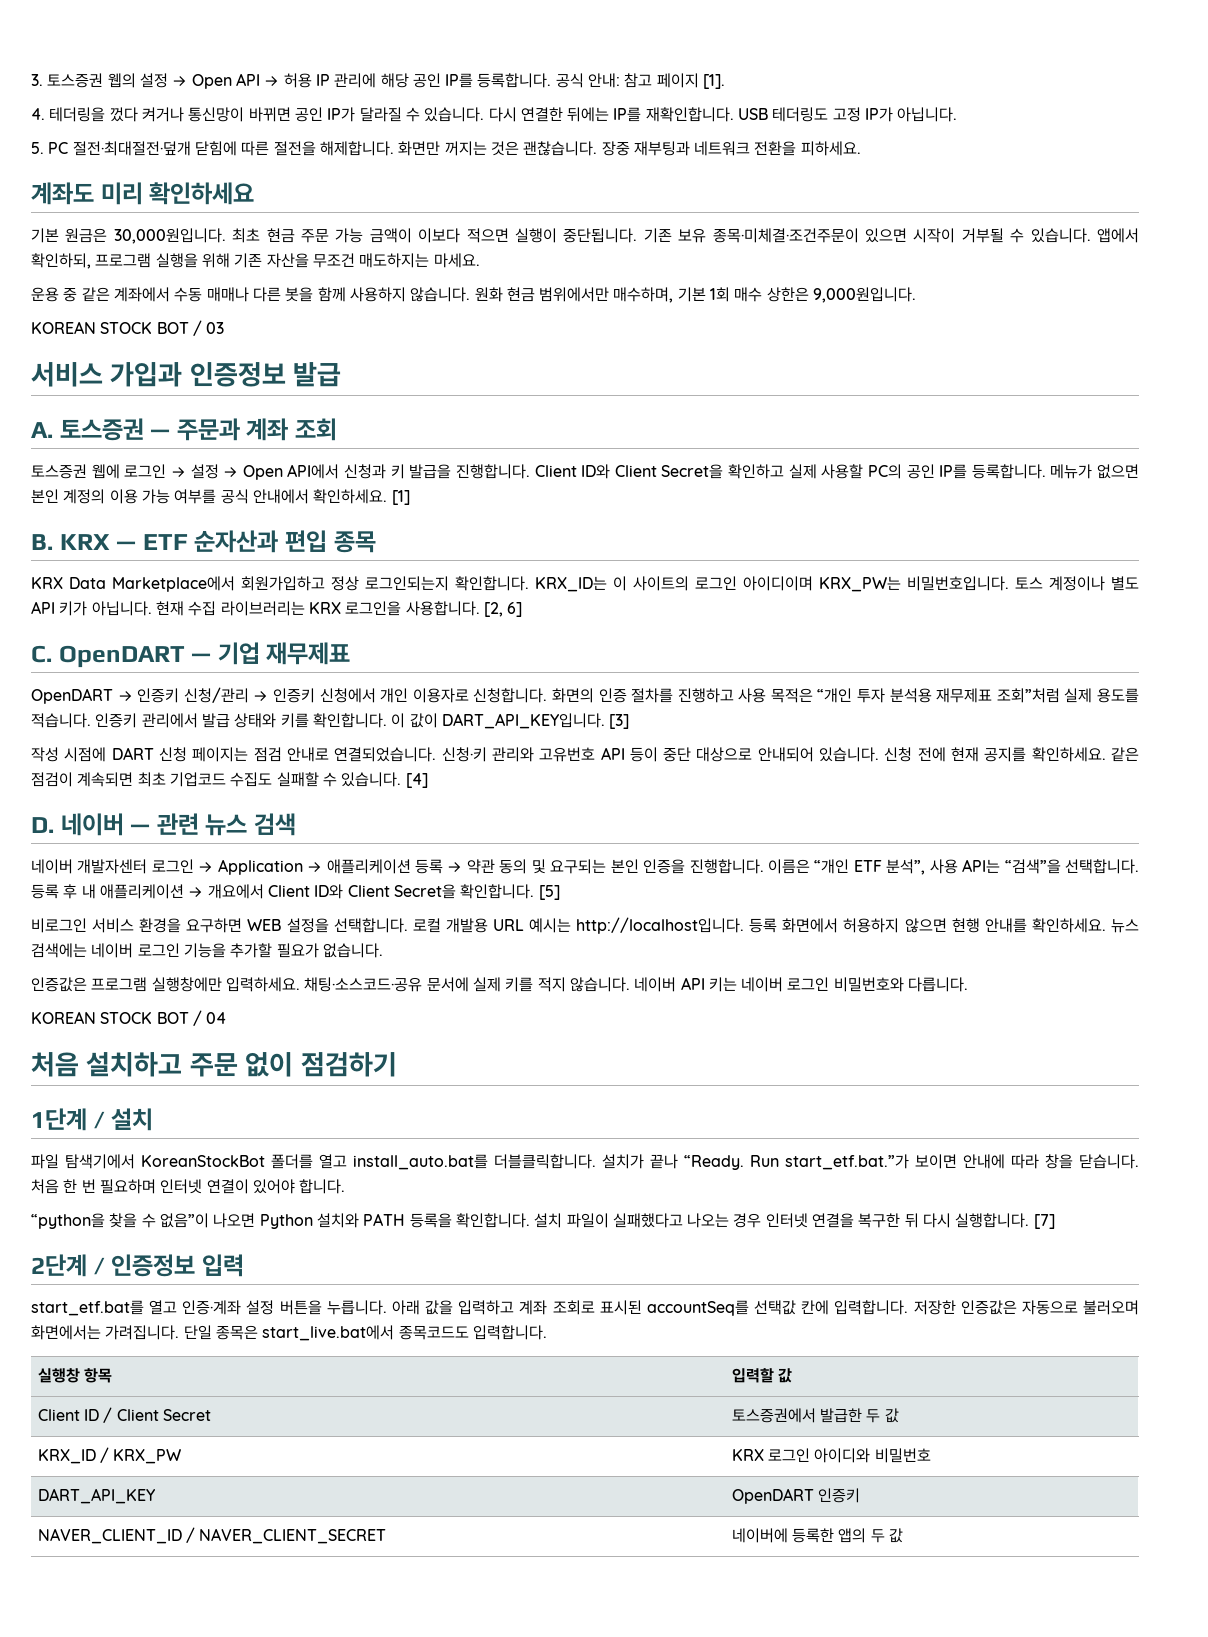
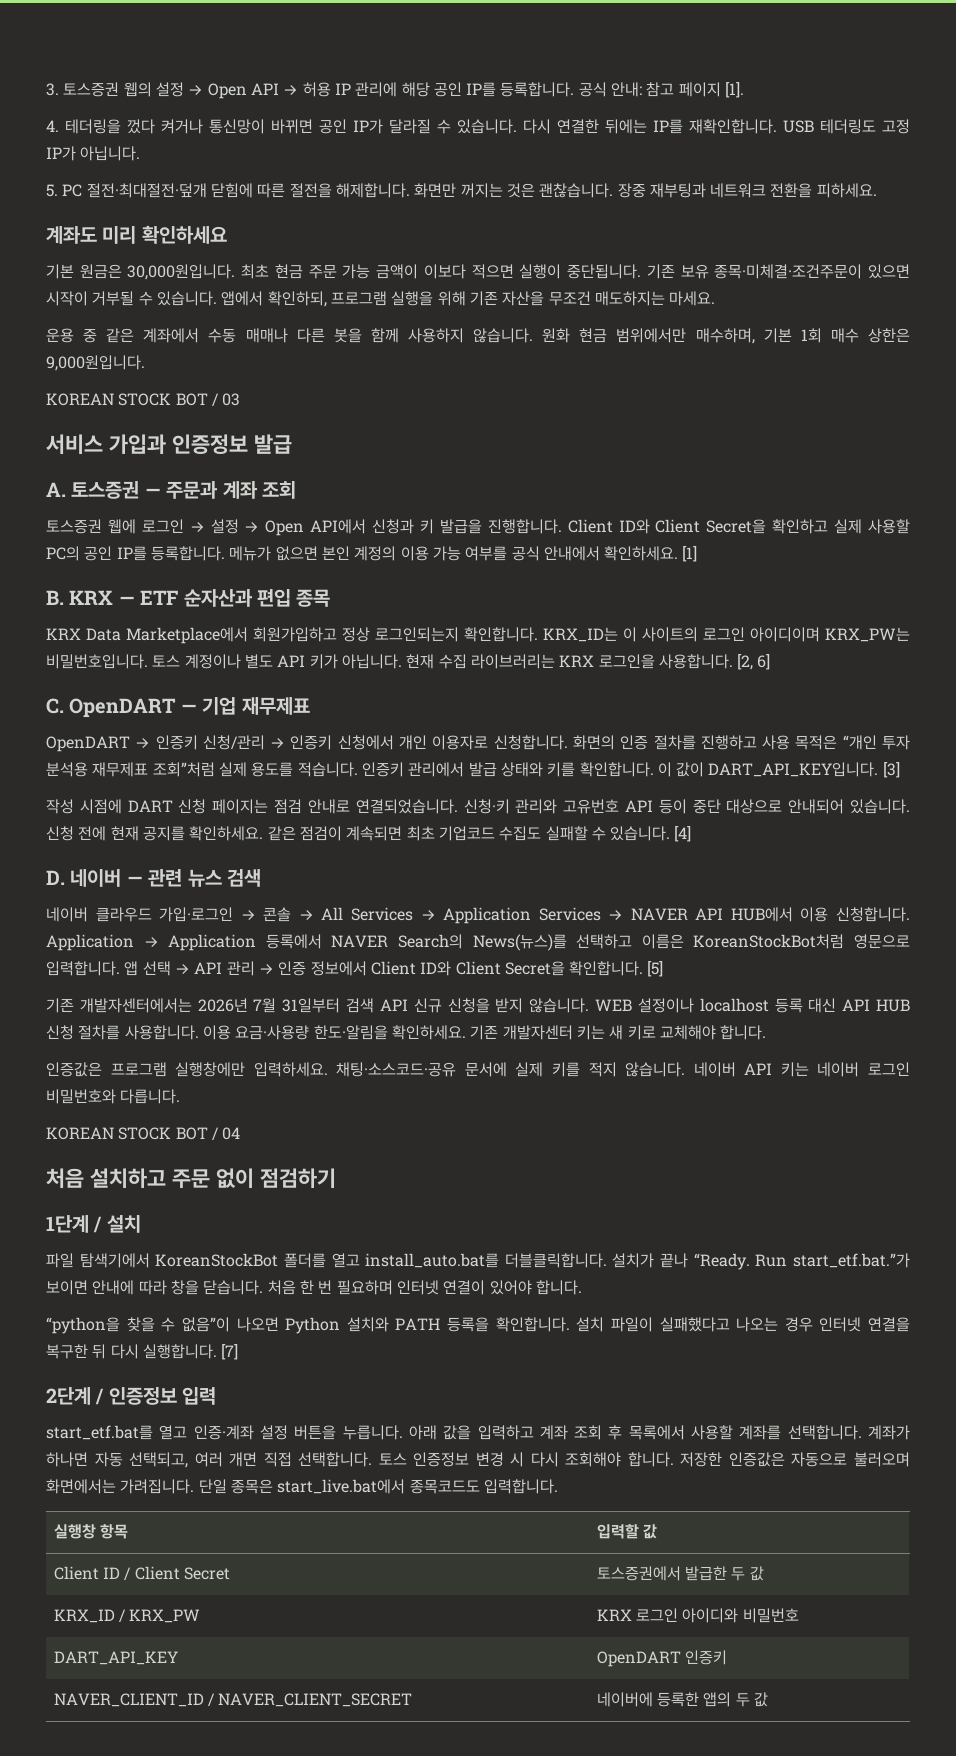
[77,859,1140,875] [31,884,264,899] 개발자센터 로그인 → Application → 애플리케이션 등록 → 약관 동의 및 요구되는 본인 인증을 진행합니다. 이름은 “개인 ETF 분석”, 사용 API는 “검색”을 선택합니다. 등록 후 내 애플리케이션 → 개요에서 -> [95,907,910,924] [46,934,911,951] [46,961,367,976] 클라우드 가입·로그인 → 콘솔 → All Services → Application Services → NAVER API HUB에서 이용 신청합니다. Application → Application 등록에서 NAVER Search의 News(뉴스)를 선택하고 이름은 KoreanStockBot처럼 영문으로 입력합니다. 앱 선택 → API 관리 → 인증 정보에서
[31,917,1140,934] [31,943,383,958] 비로그인 서비스 환경을 요구하면 WEB 설정을 선택합니다. 로컬 개발용 URL 예시는 http://localhost입니다. 등록 화면에서 허용하지 않으면 현행 안내를 확인하세요. 뉴스 검색에는 네이버 로그인 기능을 추가할 필요가 없습니다. -> [46,998,911,1013] [46,1025,767,1040] 기존 개발자센터에서는 2026년 7월 31일부터 검색 API 신규 신청을 받지 않습니다. WEB 설정이나 localhost 등록 대신 API HUB 신청 절차를 사용합니다. 이용 요금·사용량 한도·알림을 확인하세요. 기존 개발자센터 키는 새 키로 교체해야 합니다.
[552,1300,909,1316] 조회로 표시된 accountSeq를 선택값 칸에 입력합니다. -> [574,1425,910,1440] [46,1452,674,1468] 조회 후 목록에서 사용할 계좌를 선택합니다. 계좌가 하나면 자동 선택되고, 여러 개면 직접 선택합니다. 토스 인증정보 변경 시 다시 조회해야 합니다.

